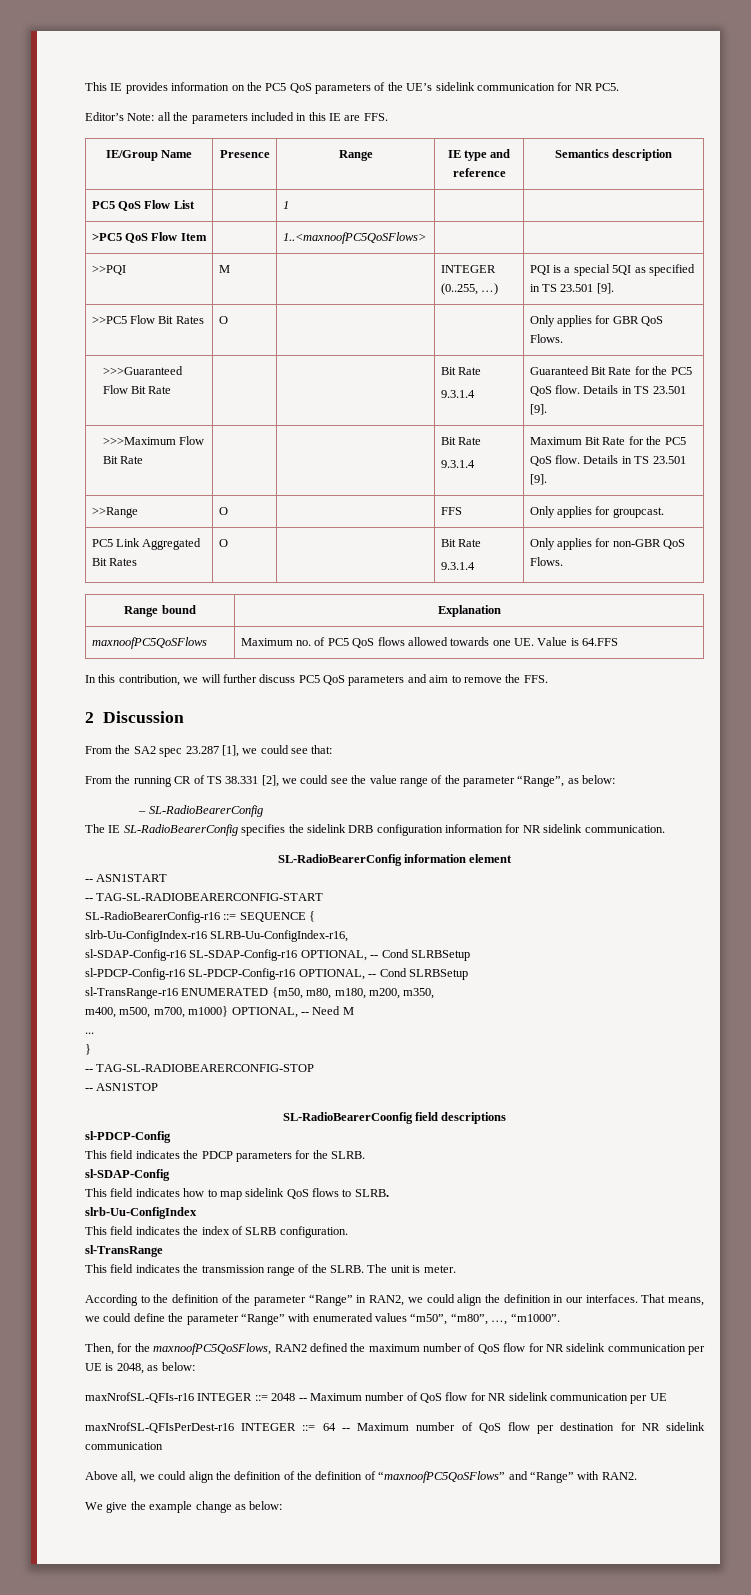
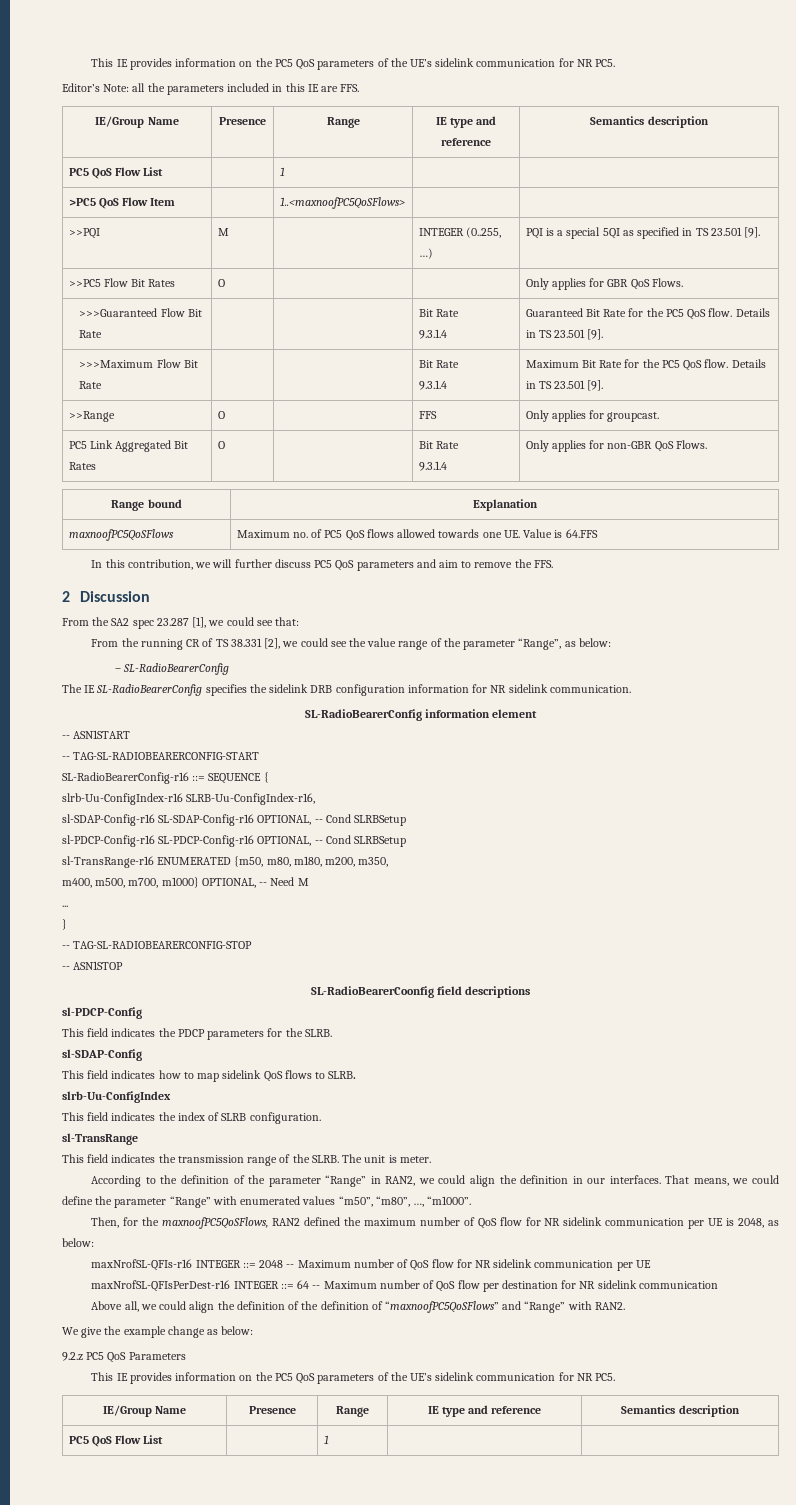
(283, 1505) none -> [62,1352,186,1363] [91,1372,616,1384] [102,1405,187,1417] [248,1406,296,1414] [336,1406,369,1417] [427,1405,542,1417] [621,1405,740,1417] [68,1435,164,1447] [323,1435,329,1444] // 9.2.z PC5 QoS Parameters // This IE provides information on the PC5 QoS parameters of the UE’s sidelink communication for NR PC5. // IE/Group Name | Presence | Range | IE type and reference | Semantics description // PC5 QoS Flow List | | 1 | |

